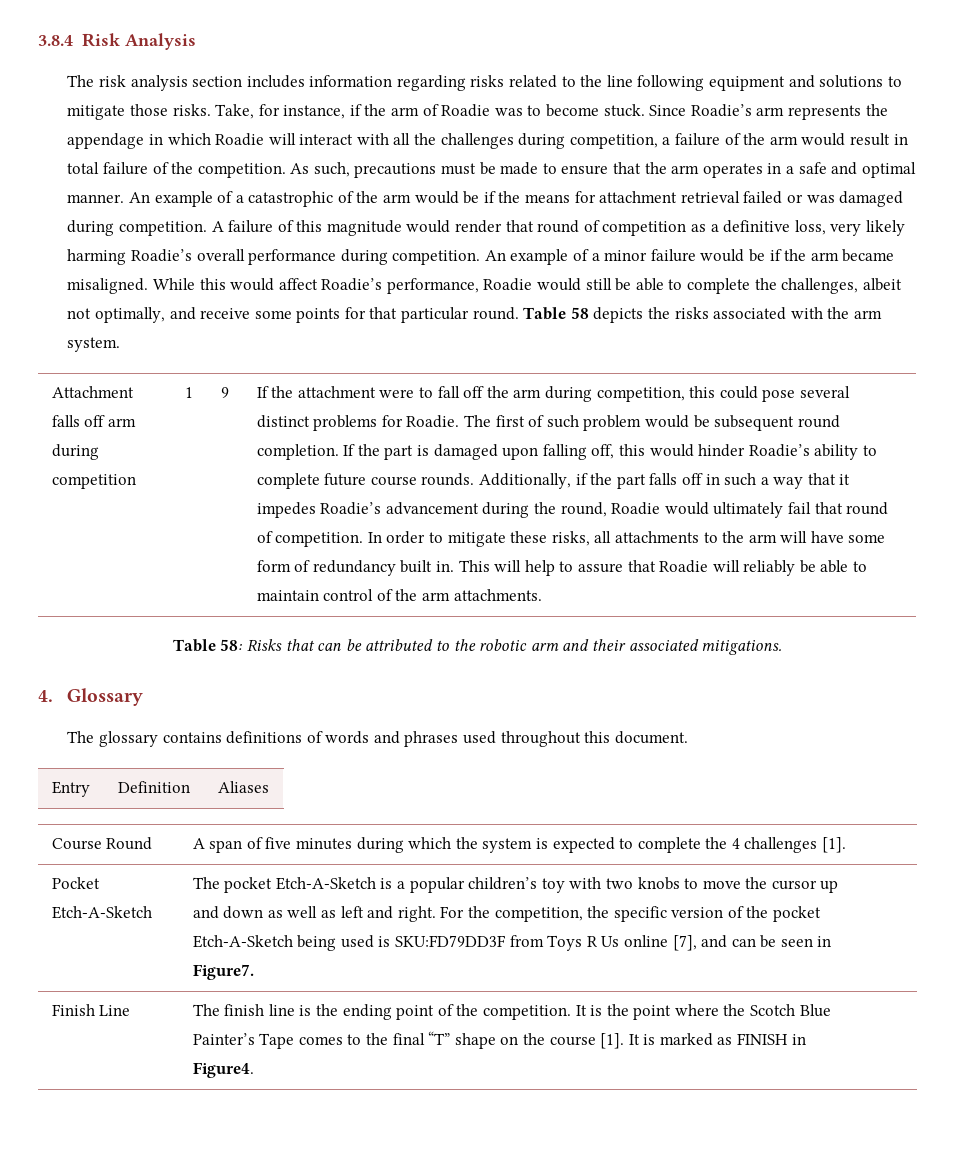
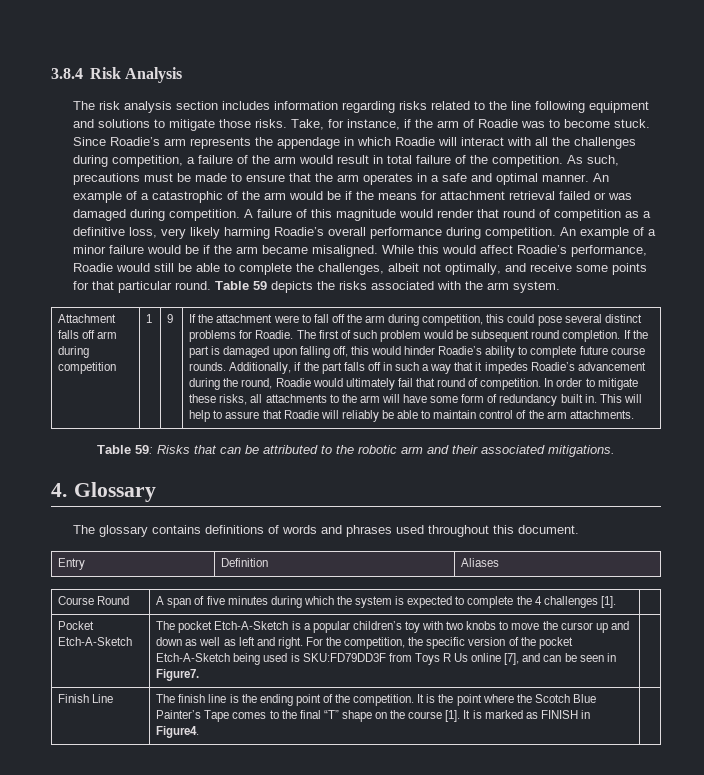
[570,307,589,319] 58 -> [252,281,267,290] 59
[220,639,243,651] 58: -> [135,445,153,454] 59:

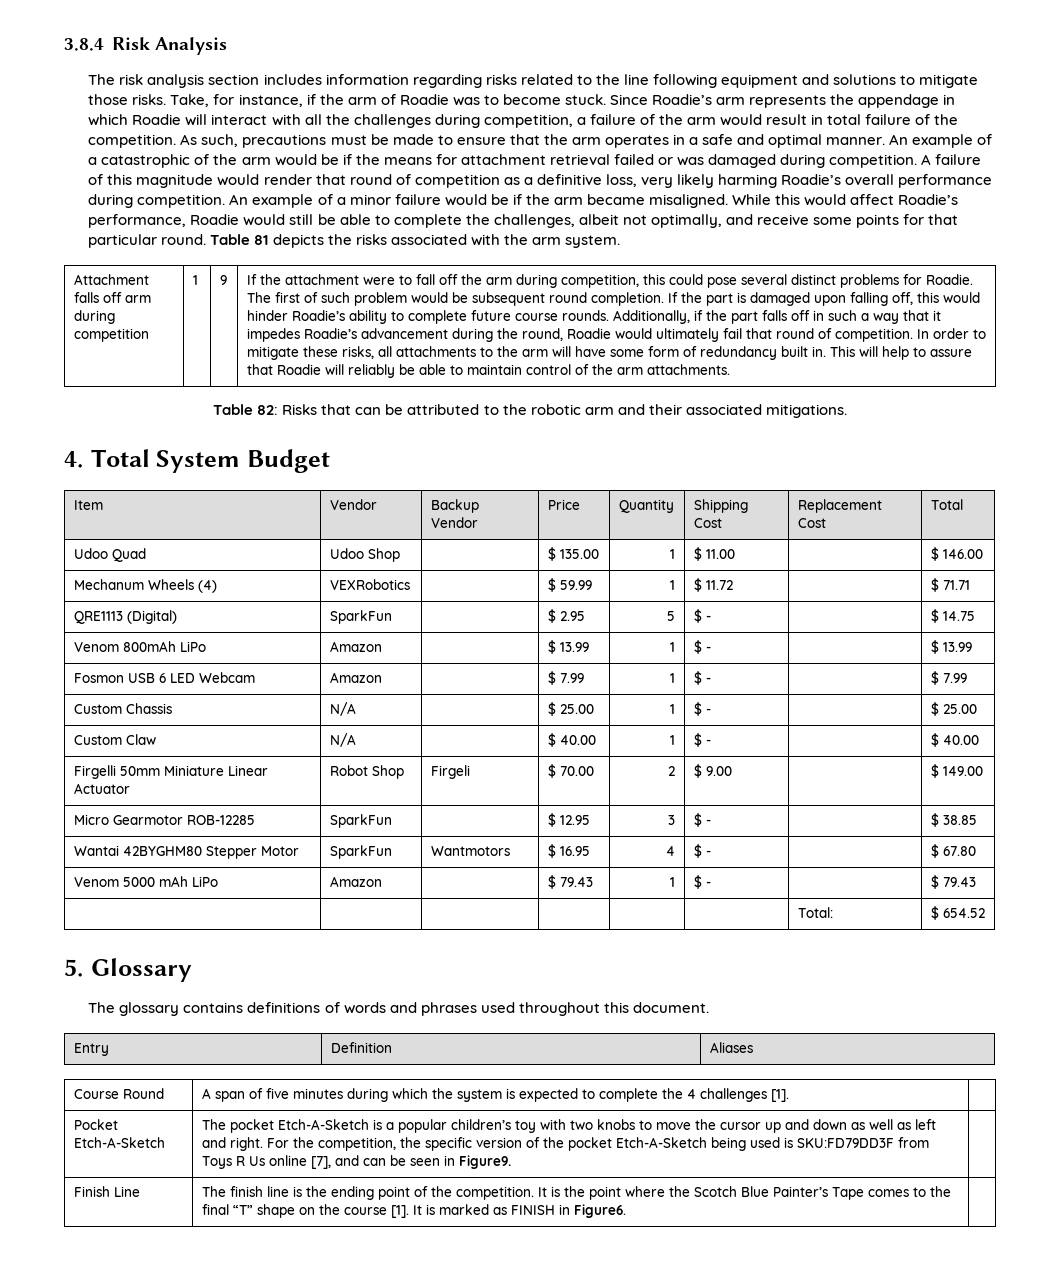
[252,281,267,290] 59 -> [254,235,269,245] 81
[135,445,153,454] 59: -> [257,405,279,415] 82:
(67, 490) none -> [90,449,331,473] [73,500,103,510] [329,499,377,510] [430,499,479,513] [430,517,478,528] [547,499,580,510] [618,499,674,513] [693,499,748,513] [693,518,722,528] [797,499,882,513] [797,518,826,528] [930,499,963,510] [73,548,146,562] [329,548,400,562] [547,547,599,561] [670,549,676,559] [693,547,735,561] [930,547,983,561] [73,579,217,593] [329,579,410,590] [547,578,592,592] [670,580,676,590] [693,578,733,592] [930,578,970,592] [73,610,177,624] [329,610,392,624] [547,609,585,623] [667,611,676,621] [693,609,711,623] [930,609,975,623] [73,641,206,652] [329,641,382,652] [547,640,589,654] [670,642,676,652] [693,640,711,654] [930,640,972,654] [73,672,255,683] [329,672,382,683] [547,671,584,685] [670,673,676,683] [693,671,711,685] [930,671,967,685] [73,703,172,714] [329,702,356,716] [547,702,594,716] [670,704,676,714] [693,702,711,716] [930,702,977,716] [73,734,156,745] [329,733,356,747] [547,733,596,747] [670,735,676,745] [693,733,711,747] [930,733,979,747] [73,765,268,779] [73,783,130,794] [329,765,404,779] [430,765,470,779] [547,764,594,778] [668,766,676,776] [693,764,732,778] [930,764,983,778] [73,814,255,825] [329,814,392,828] [547,813,590,827] [668,815,676,825] [693,813,711,827] [930,813,977,827] [73,845,299,859] [329,845,392,859] [430,846,510,856] [547,844,590,858] [666,846,676,856] [693,844,711,858] [930,844,976,858] [73,876,218,887] [329,876,382,887] [547,875,593,889] [670,877,676,887] [693,875,711,889] [930,875,976,889] [797,907,833,918] [930,906,985,920] [64,959,83,977] Total System Budget // Item | Vendor | Backup Vendor | Price | Quantity | Shipping Cost | Replacement Cost | Total // Udoo Quad | Udoo Shop | | $ 135.00 | 1 | $ 11.00 | | $ 146.00 // Mechanum Wheels (4) | VEXRobotics | | $ 59.99 | 1 | $ 11.72 | | $ 71.71 // QRE1113 (Digital) | SparkFun | | $ 2.95 | 5 | $ - | | $ 14.75 // Venom 800mAh LiPo | Amazon | | $ 13.99 | 1 | $ - | | $ 13.99 // Fosmon USB 6 LED Webcam | Amazon | | $ 7.99 | 1 | $ - | | $ 7.99 // Custom Chassis | N/A | | $ 25.00 | 1 | $ - | | $ 25.00 // Custom Claw | N/A | | $ 40.00 | 1 | $ - | | $ 40.00 // Firgelli 50mm Miniature Linear Actuator | Robot Shop | Firgeli | $ 70.00 | 2 | $ 9.00 | | $ 149.00 // Micro Gearmotor ROB-12285 | SparkFun | | $ 12.95 | 3 | $ - | | $ 38.85 // Wantai 42BYGHM80 Stepper Motor | SparkFun | Wantmotors | $ 16.95 | 4 | $ - | | $ 67.80 // Venom 5000 mAh LiPo | Amazon | | $ 79.43 | 1 | $ - | | $ 79.43 // | | | | | | Total: | $ 654.52 // 5.
[156,669,200,681] Figure7. -> [458,1155,511,1169] Figure9.
[156,726,200,738] Figure4. -> [573,1204,626,1218] Figure6.

